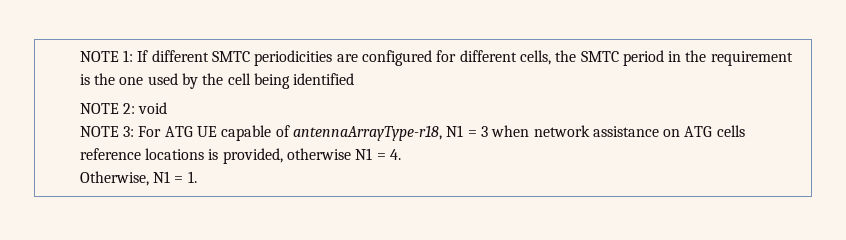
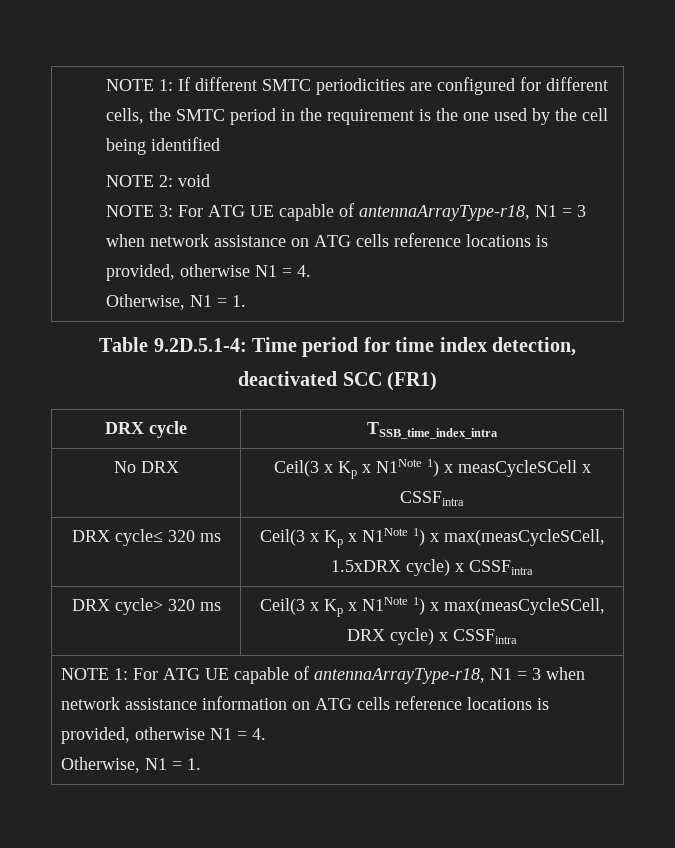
(197, 177) none -> [99,337,576,357] [238,371,437,391] [105,421,187,438] [367,422,498,439] [113,461,179,473] [273,459,591,479] [400,491,464,506] [71,529,221,546] [259,528,605,548] [331,559,533,576] [71,598,221,615] [259,597,605,617] [347,628,517,645] [60,666,585,684] [60,696,549,710] [60,727,266,744] [60,757,201,773] // Table 9.2D.5.1-4: Time period for time index detection, deactivated SCC (FR1) // DRX cycle | TSSB_time_index_intra // No DRX | Ceil(3 x Kp x N1Note 1) x measCycleSCell x CSSFintra // DRX cycle≤ 320 ms | Ceil(3 x Kp x N1Note 1) x max(measCycleSCell, 1.5xDRX cycle) x CSSFintra // DRX cycle> 320 ms | Ceil(3 x Kp x N1Note 1) x max(measCycleSCell, DRX cycle) x CSSFintra // NOTE 1: For ATG UE capable of antennaArrayType-r18, N1 = 3 when network assistance information on ATG cells reference locations is provided, otherwise N1 = 4. // Otherwise, N1 = 1.

